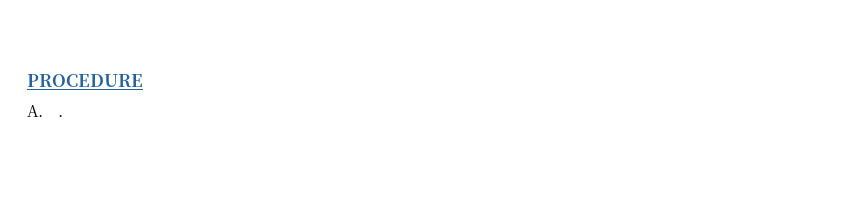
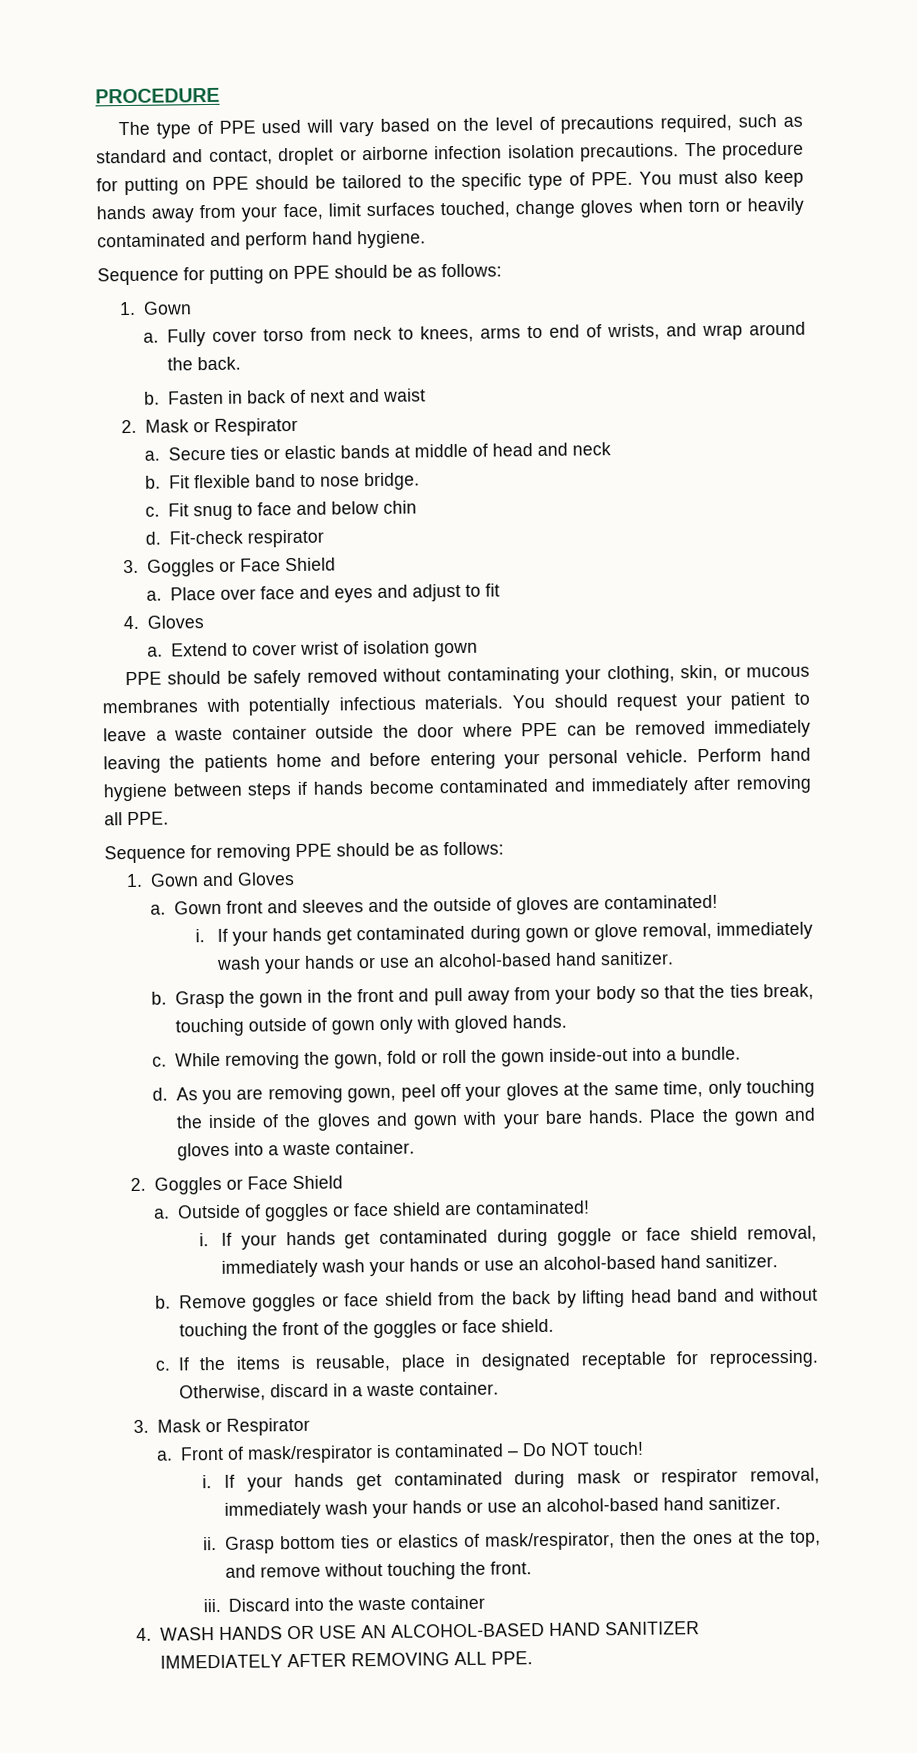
[27,105,64,117] A. . -> [117,114,804,139] [96,141,804,166] [96,169,804,196] [96,197,805,223] [97,230,426,250] [97,263,502,286] [119,301,193,316] [142,321,806,347] [166,356,241,371] [143,388,426,405] [121,417,299,436] [143,442,611,461] [144,472,420,491] [144,500,417,521] [144,529,324,548] [123,557,337,577] [145,583,500,603] [123,615,205,630] [146,640,478,658] [124,664,811,688] [102,691,811,716] [103,719,811,742] [103,747,811,774] [103,775,812,802] [104,811,169,826] [104,841,504,864] [126,871,296,888] [149,894,718,915] [194,921,813,946] [216,951,675,974] [150,983,815,1009] [174,1014,567,1037] [151,1046,741,1070] [151,1079,816,1105] [175,1107,817,1131] [176,1140,415,1161] [130,1175,344,1195] [153,1200,590,1222] [198,1225,817,1250] [221,1254,779,1278] [154,1287,818,1312] [178,1318,554,1341] [154,1349,819,1372] [178,1381,499,1402] [133,1417,311,1436] [155,1441,644,1464] [201,1467,821,1492] [224,1496,782,1520] [202,1530,822,1554] [225,1561,533,1580] [202,1595,486,1613] [136,1621,701,1641] [160,1651,534,1669] The type of PPE used will vary based on the level of precautions required, such as standard and contact, droplet or airborne infection isolation precautions. The procedure for putting on PPE should be tailored to the specific type of PPE. You must also keep hands away from your face, limit surfaces touched, change gloves when torn or heavily contaminated and perform hand hygiene. // Sequence for putting on PPE should be as follows: // 1. Gown // a. Fully cover torso from neck to knees, arms to end of wrists, and wrap around the back. // b. Fasten in back of next and waist // 2. Mask or Respirator // a. Secure ties or elastic bands at middle of head and neck // b. Fit flexible band to nose bridge. // c. Fit snug to face and below chin // d. Fit-check respirator // 3. Goggles or Face Shield // a. Place over face and eyes and adjust to fit // 4. Gloves // a. Extend to cover wrist of isolation gown // PPE should be safely removed without contaminating your clothing, skin, or mucous membranes with potentially infectious materials. You should request your patient to leave a waste container outside the door where PPE can be removed immediately leaving the patients home and before entering your personal vehicle. Perform hand hygiene between steps if hands become contaminated and immediately after removing all PPE. // Sequence for removing PPE should be as follows: // 1. Gown and Gloves // a. Gown front and sleeves and the outside of gloves are contaminated! // i. If your hands get contaminated during gown or glove removal, immediately wash your hands or use an alcohol-based hand sanitizer. // b. Grasp the gown in the front and pull away from your body so that the ties break, touching outside of gown only with gloved hands. // c. While removing the gown, fold or roll the gown inside-out into a bundle. // d. As you are removing gown, peel off your gloves at the same time, only touching the inside of the gloves and gown with your bare hands. Place the gown and gloves into a waste container. // 2. Goggles or Face Shield // a. Outside of goggles or face shield are contaminated! // i. If your hands get contaminated during goggle or face shield removal, immediately wash your hands or use an alcohol-based hand sanitizer. // b. Remove goggles or face shield from the back by lifting head band and without touching the front of the goggles or face shield. // c. If the items is reusable, place in designated receptable for reprocessing. Otherwise, discard in a waste container. // 3. Mask or Respirator // a. Front of mask/respirator is contaminated – Do NOT touch! // i. If your hands get contaminated during mask or respirator removal, immediately wash your hands or use an alcohol-based hand sanitizer. // ii. Grasp bottom ties or elastics of mask/respirator, then the ones at the top, and remove without touching the front. // iii. Discard into the waste container // 4. WASH HANDS OR USE AN ALCOHOL-BASED HAND SANITIZER IMMEDIATELY AFTER REMOVING ALL PPE.

